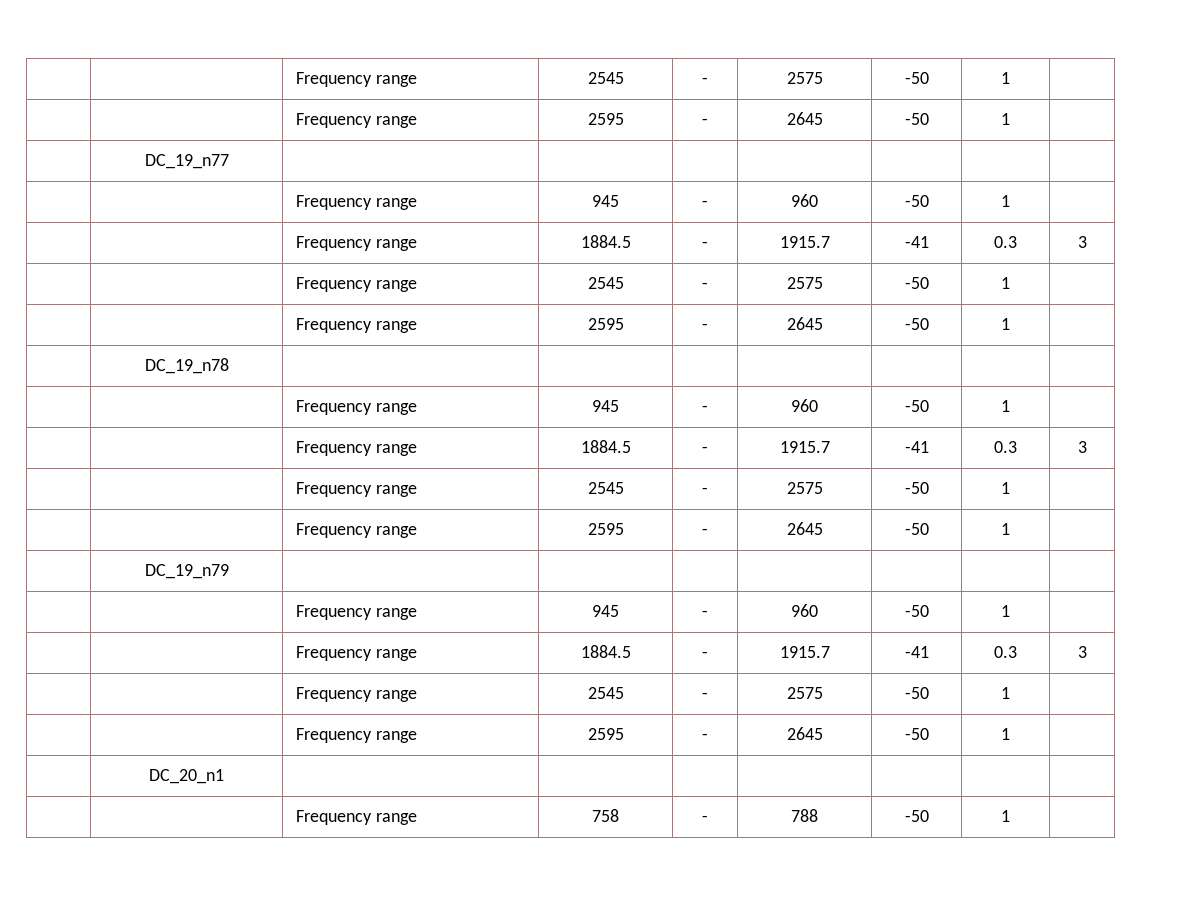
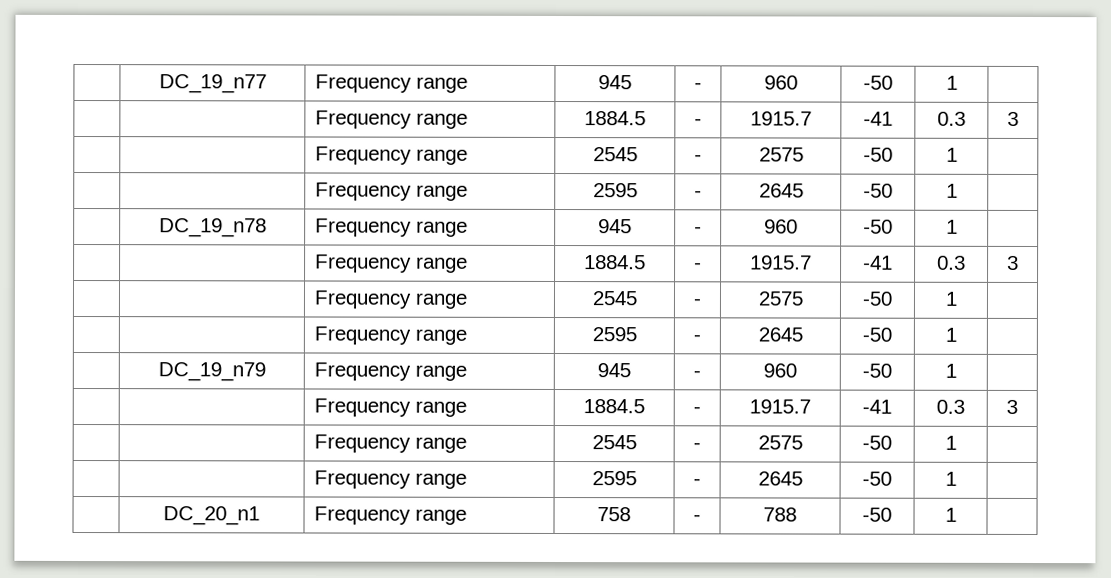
[295,72,417,87] [587,72,624,84] [702,77,708,84] [786,72,823,84] [904,72,929,84] [1001,72,1010,84] [295,113,417,128] [587,113,624,125] [702,118,708,125] [786,112,823,125] [904,113,929,125] [1001,113,1010,125] | | Frequency range | 2545 | - | 2575 | -50 | 1 | // | | Frequency range | 2595 | - | 2645 | -50 | 1 | // | -> (158, 84) |
(229, 161) | | | | | | // | | -> (267, 84) none
(229, 366) | | | | | | // | | -> (267, 228) none
(229, 571) | | | | | | // | | -> (266, 372) none
(224, 776) | | | | | | // | | -> (260, 516) none

